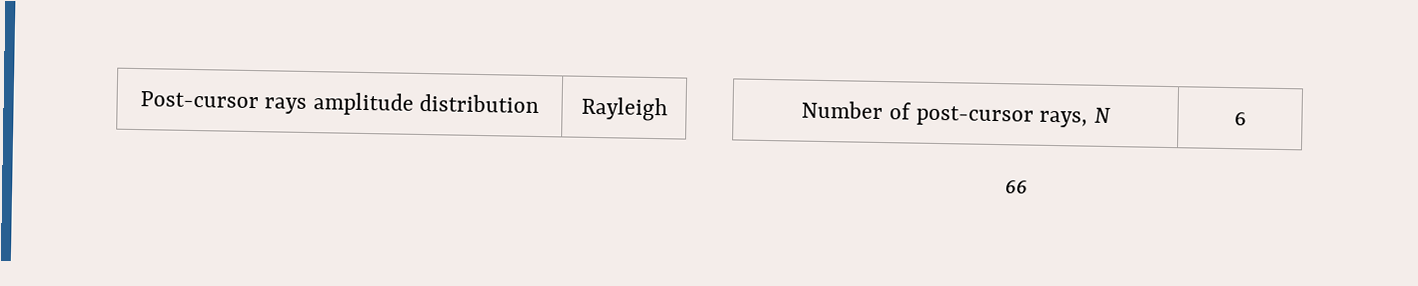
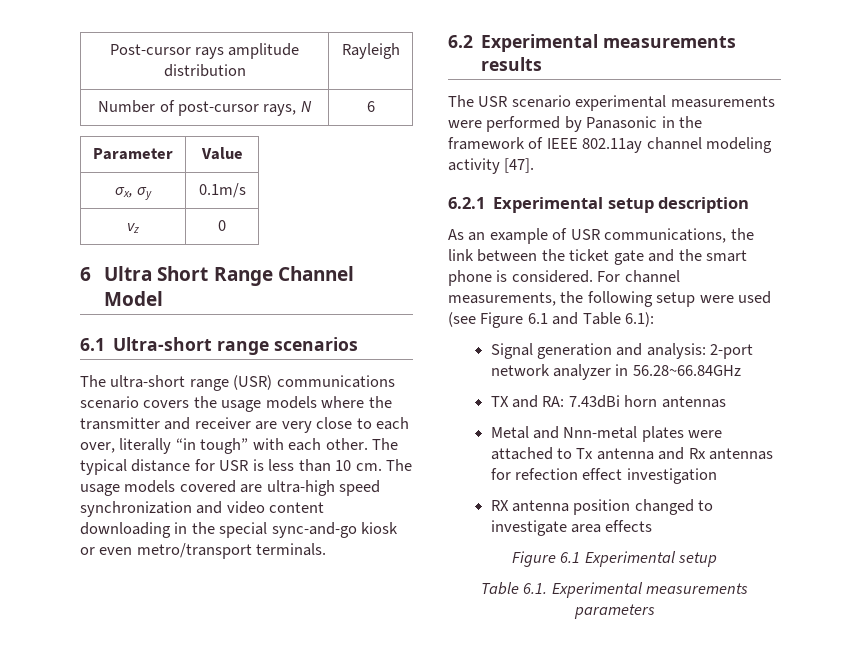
[1005,180,1028,194] // 66 -> [93,148,173,160] [200,147,243,160] [114,187,153,200] [198,183,246,198] [127,223,139,233] [218,220,226,231] [80,266,354,286] [104,291,164,306] [80,337,359,355] [80,375,395,391] [80,396,392,412] [80,417,410,433] [80,438,399,454] [80,459,413,475] [80,480,381,496] [80,501,325,517] [80,522,399,538] [80,543,327,559] [448,34,737,52] [481,57,543,71] [448,95,775,111] [448,116,703,132] [448,137,773,153] [448,158,535,174] [448,197,750,213] [448,228,754,244] [448,249,748,265] [448,270,680,286] [448,291,772,307] [448,312,655,328] [490,343,754,359] [490,364,741,380] [490,395,726,408] [490,426,723,442] [490,447,774,460] [490,468,717,484] [490,499,714,515] [490,520,653,536] [511,551,718,567] [480,582,749,598] [573,604,655,619] // Parameter | Value // σx, σy | 0.1m/s // vz | 0 // 6 Ultra Short Range Channel Model // 6.1 Ultra-short range scenarios // The ultra-short range (USR) communications scenario covers the usage models where the transmitter and receiver are very close to each over, literally “in tough” with each other. The typical distance for USR is less than 10 cm. The usage models covered are ultra-high speed synchronization and video content downloading in the special sync-and-go kiosk or even metro/transport terminals. // 6.2 Experimental measurements results // The USR scenario experimental measurements were performed by Panasonic in the framework of IEEE 802.11ay channel modeling activity [47]. // 6.2.1 Experimental setup description // As an example of USR communications, the link between the ticket gate and the smart phone is considered. For channel measurements, the following setup were used (see Figure 6.1 and Table 6.1): // Signal generation and analysis: 2-port network analyzer in 56.28~66.84GHz // TX and RA: 7.43dBi horn antennas // Metal and Nnn-metal plates were attached to Tx antenna and Rx antennas for refection effect investigation // RX antenna position changed to investigate area effects // Figure 6.1 Experimental setup // Table 6.1. Experimental measurements parameters

